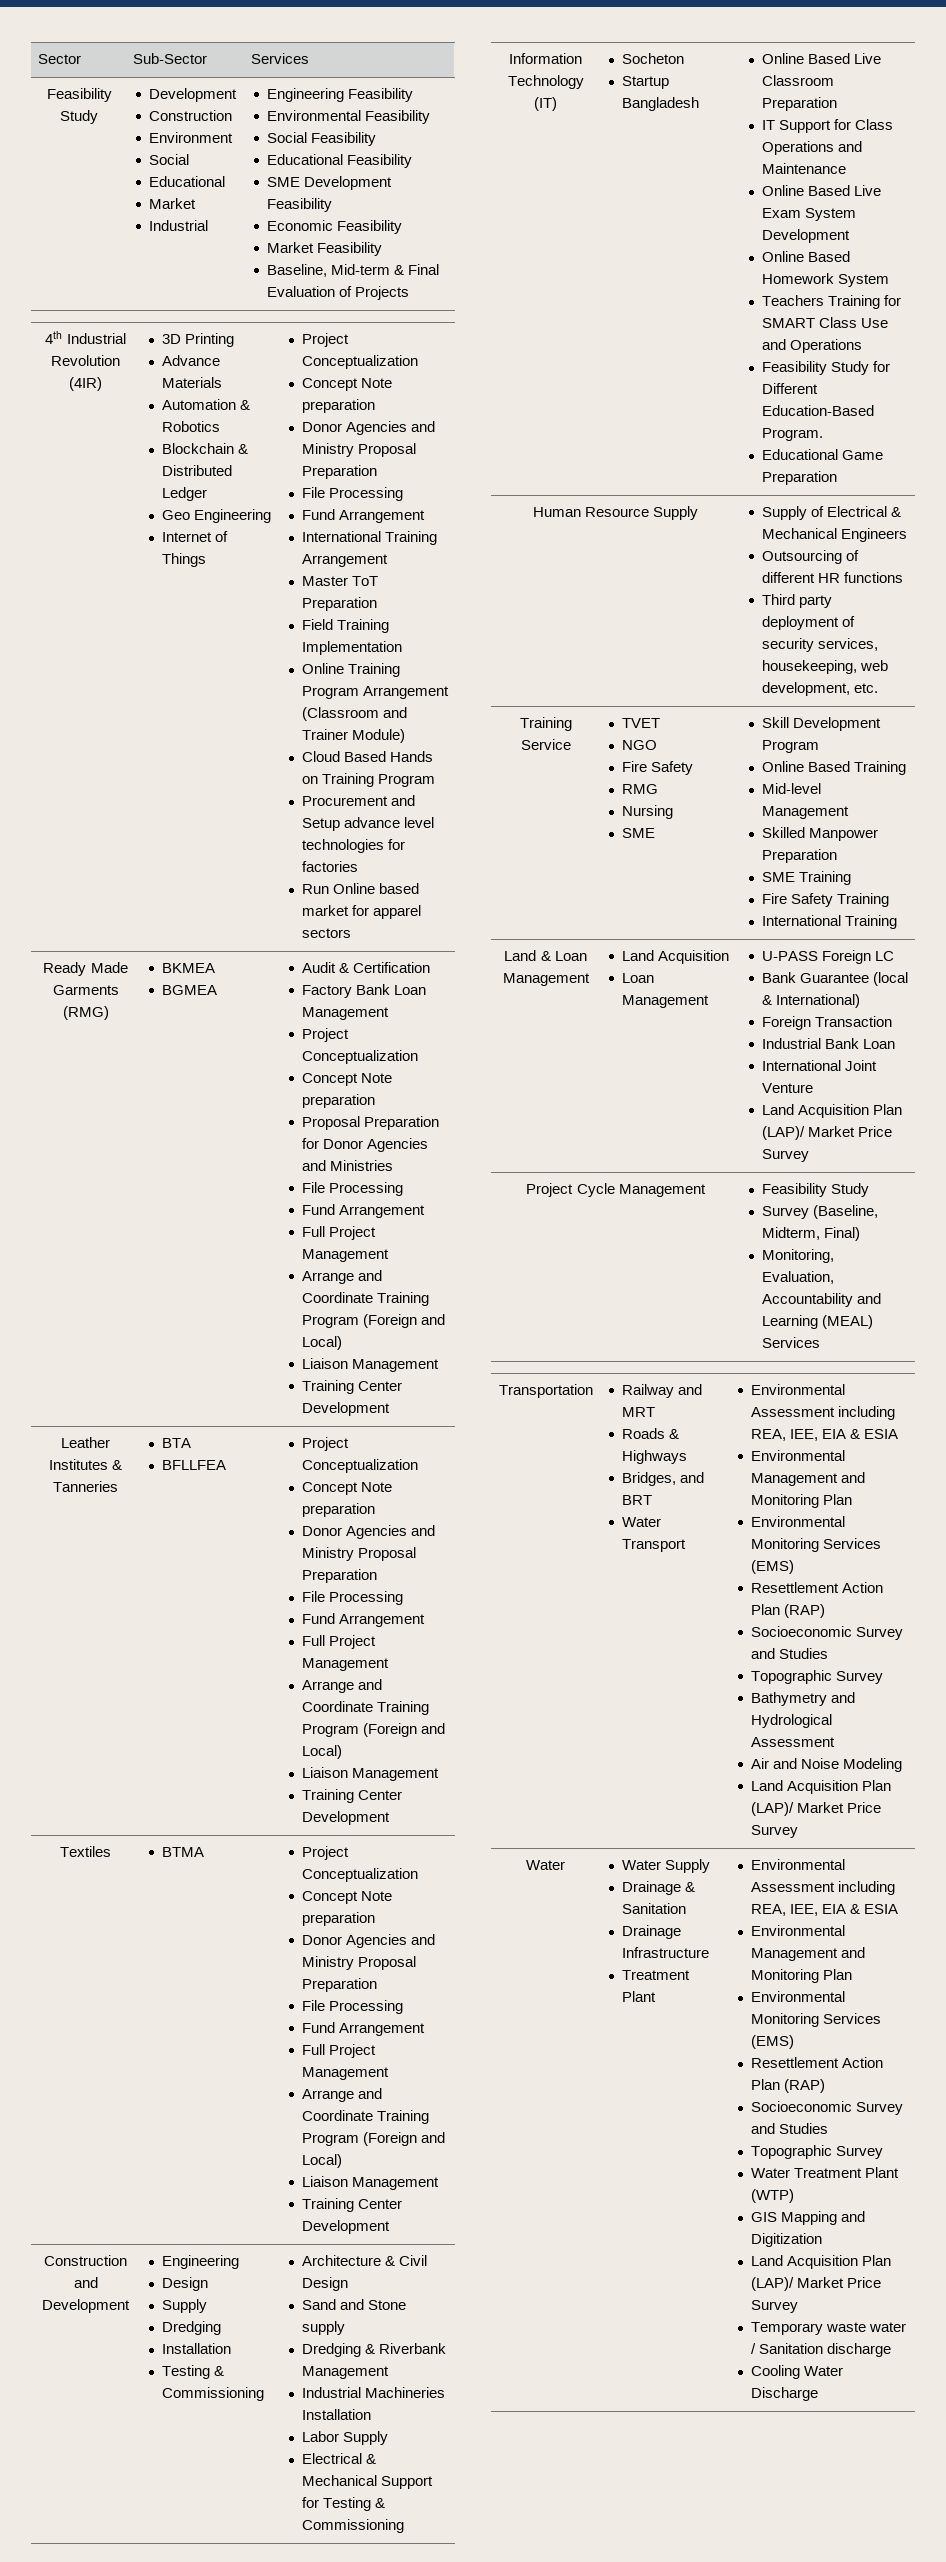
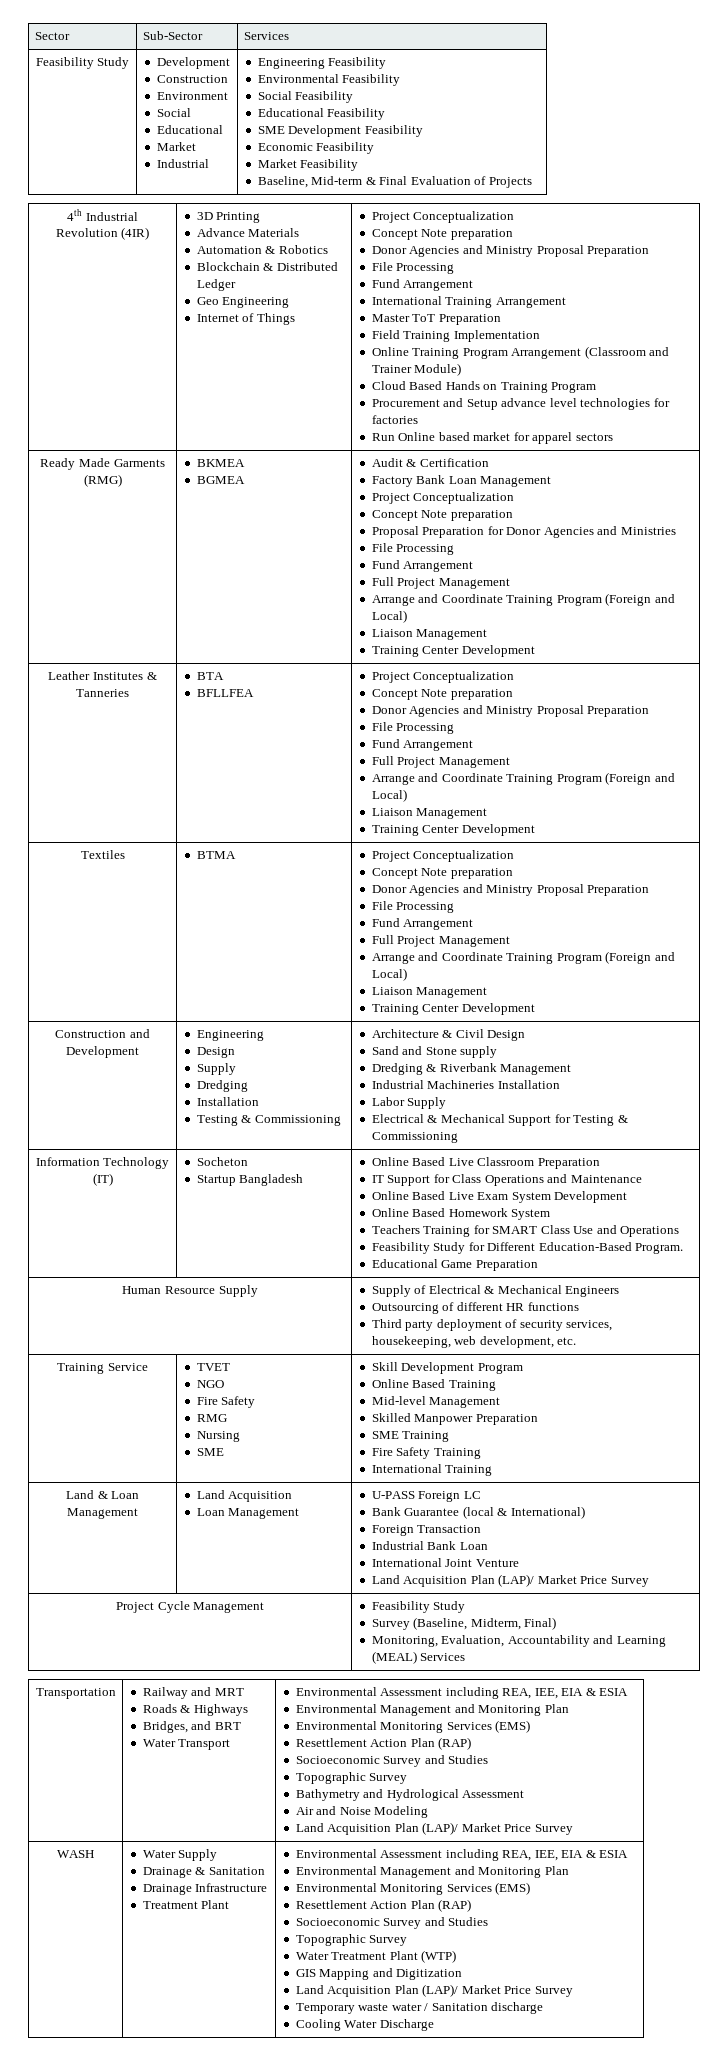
[526,1860,565,1870] Water -> [57,1850,94,1858] WASH

